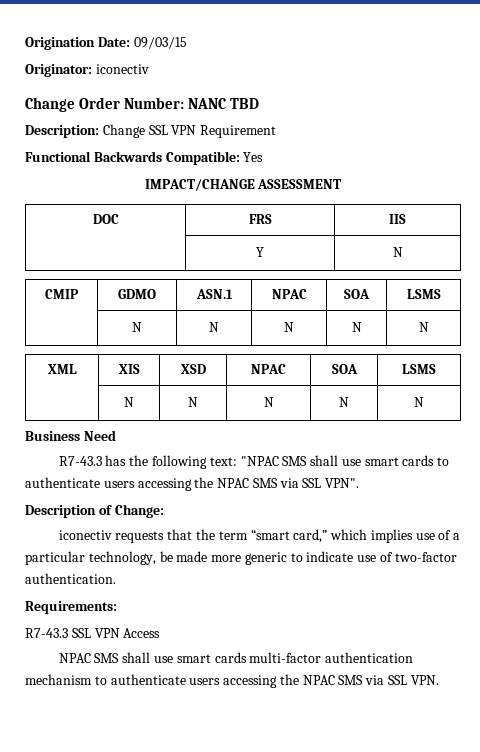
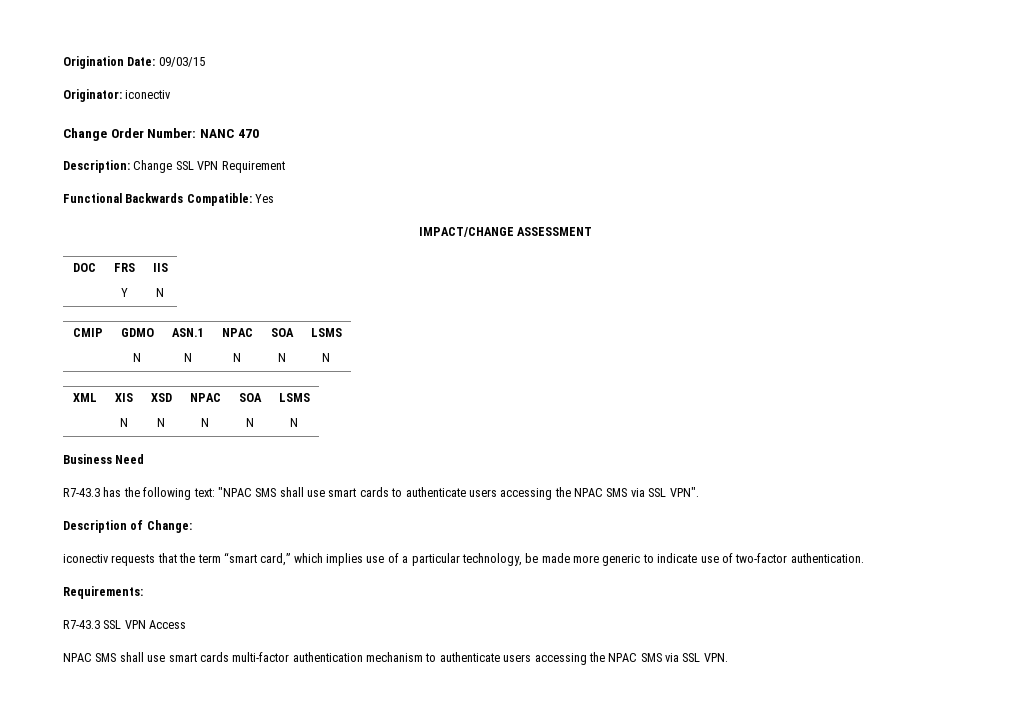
[230,98,260,109] TBD -> [237,129,259,138] 470

